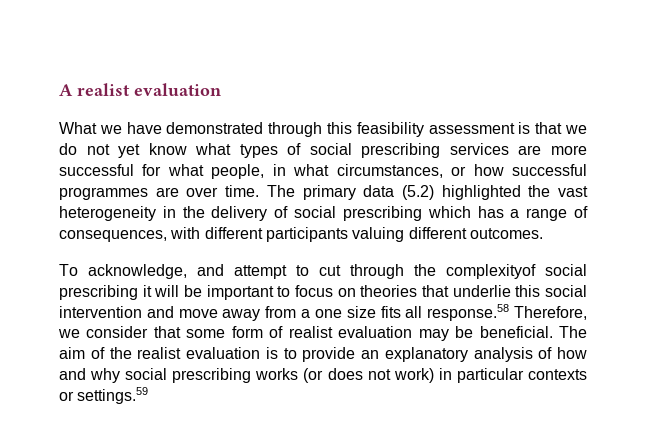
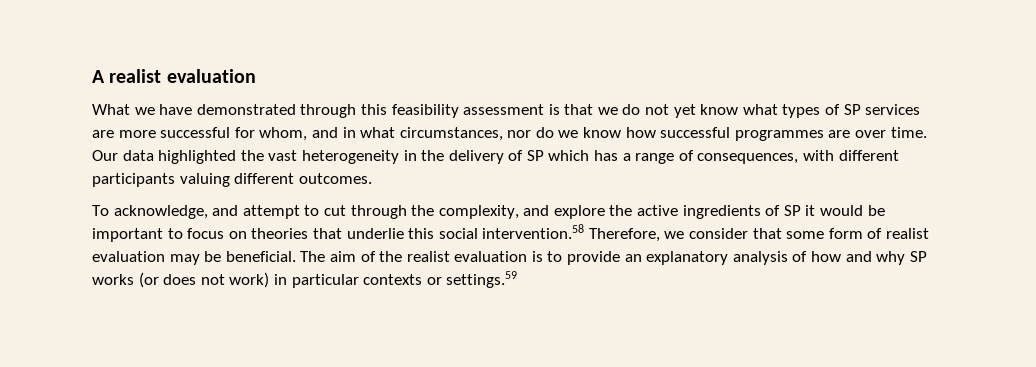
[309,143,441,158] social prescribing -> [843,104,861,115] SP
[167,164,265,179] what people, -> [259,127,338,141] whom, and
[451,166,467,176] or -> [507,127,622,138] nor do we know
[266,185,434,200] The primary data (5.2) -> [92,150,154,161] Our data
[294,206,422,221] social prescribing -> [526,150,544,161] SP
[446,264,587,279] [59,285,180,300] complexityof social prescribing it will -> [438,205,864,219] complexity, and explore the active ingredients of SP it would
[59,304,510,321] intervention and move away from a one size fits all response.58 -> [482,224,585,239] intervention.58
[125,368,252,383] social prescribing -> [909,251,927,262] SP

